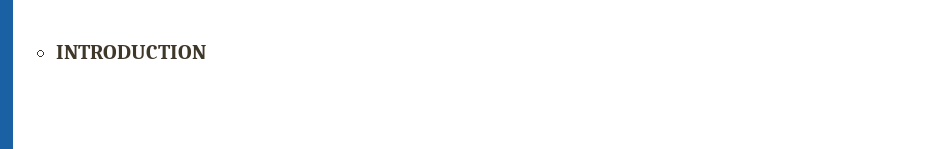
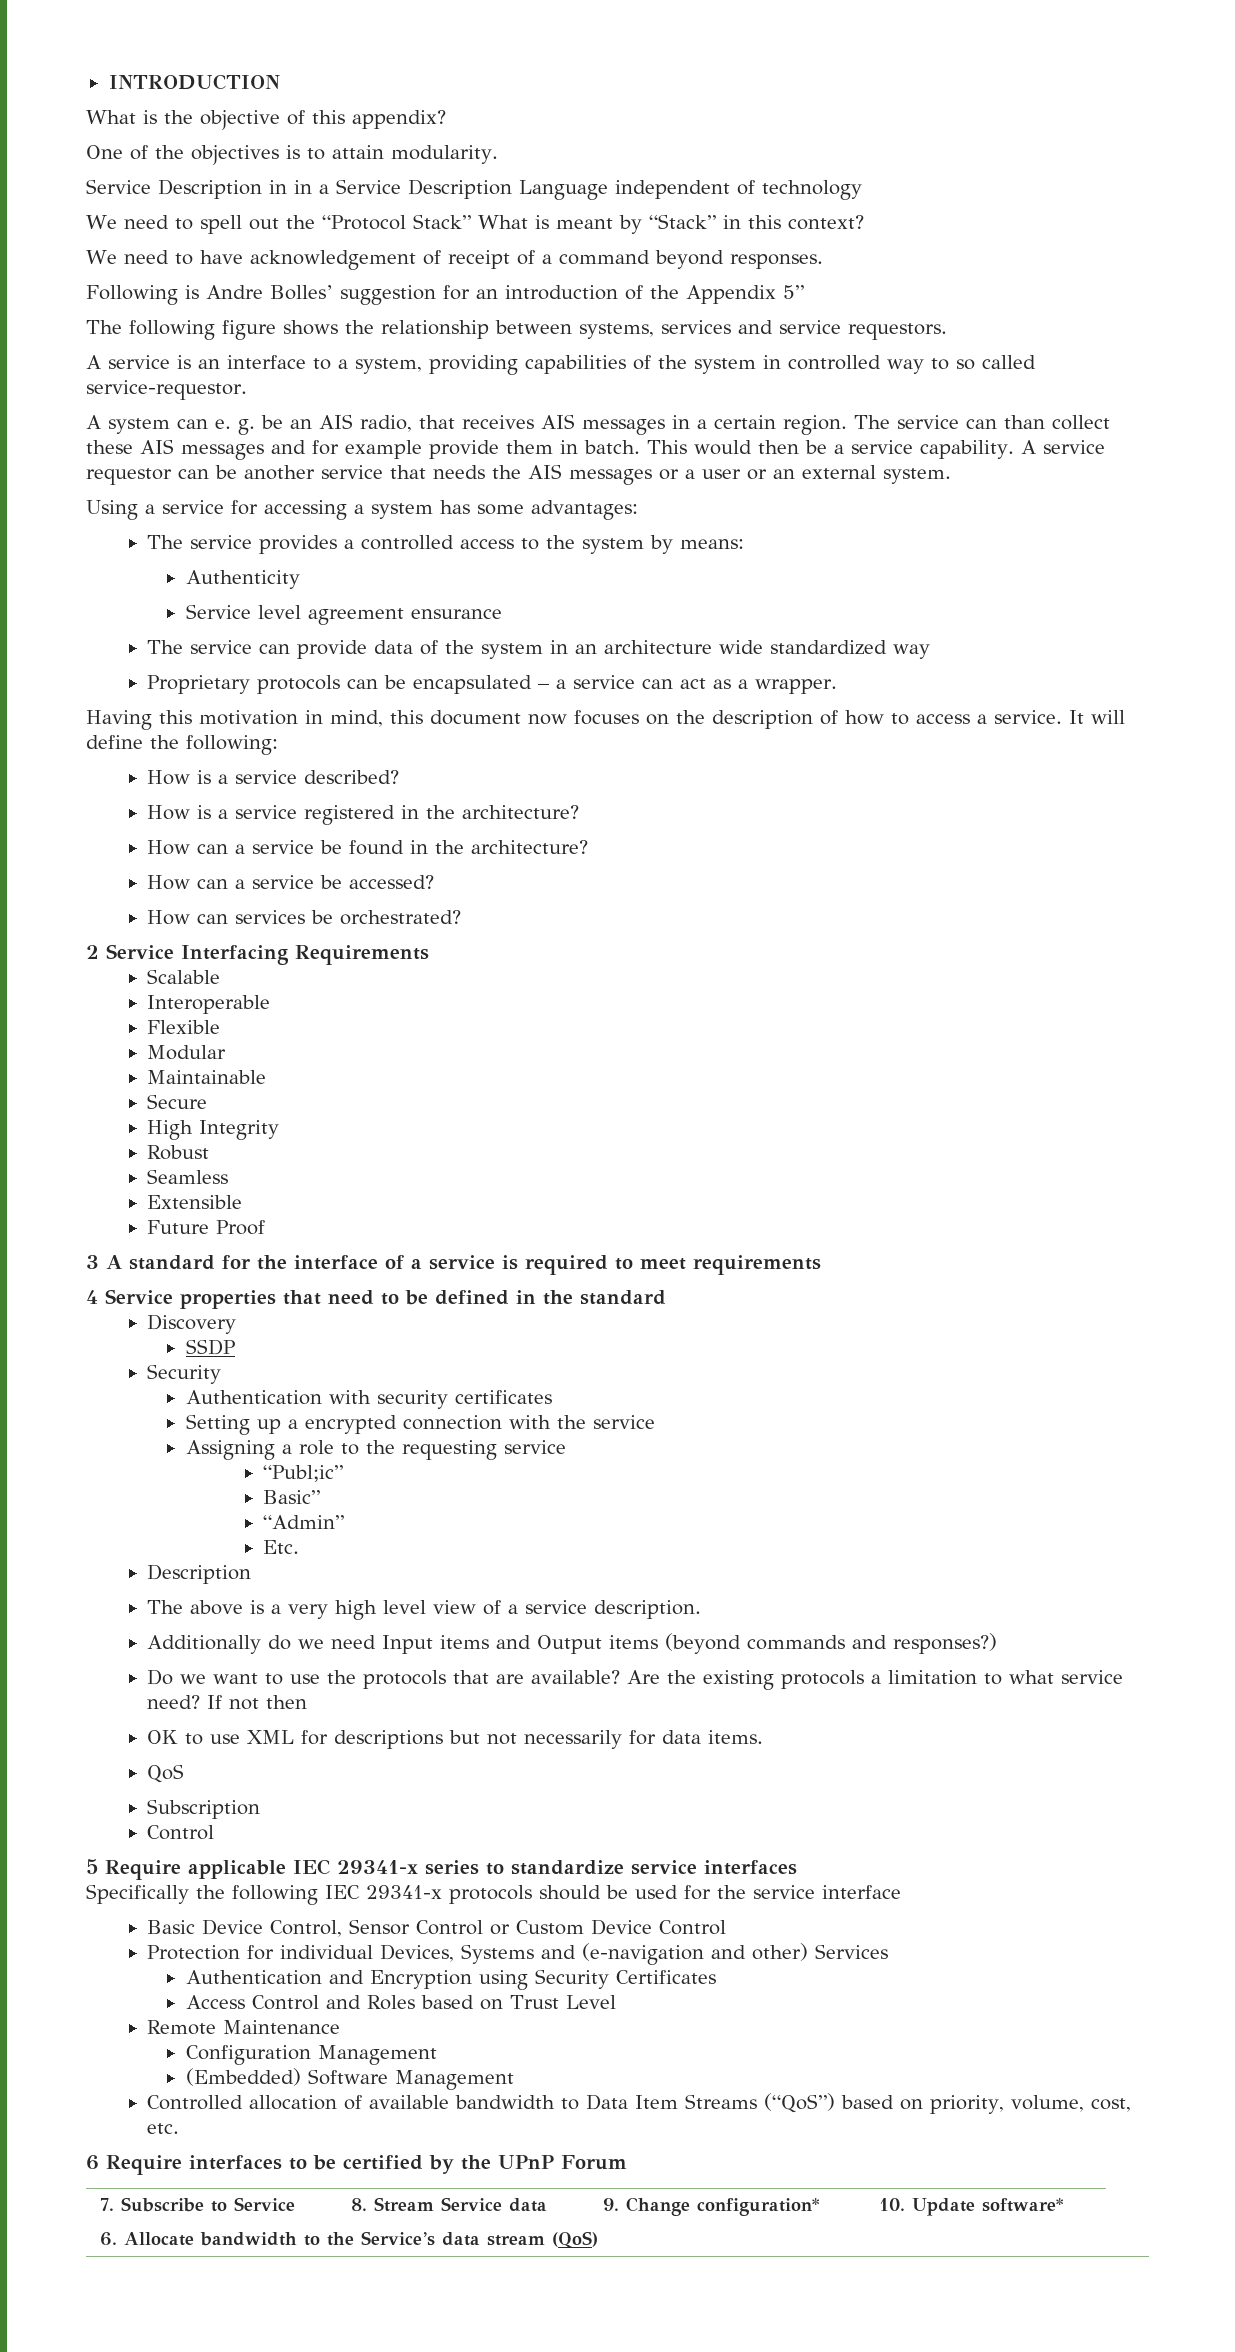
(206, 52) none -> [86,110,446,130] [86,145,498,165] [86,179,862,200] [86,214,864,234] [86,250,823,270] [86,285,804,305] [86,320,947,340] [86,355,1036,375] [86,380,247,400] [86,414,1110,435] [86,439,1105,460] [86,464,951,485] [86,500,638,520] [147,535,745,554] [185,570,300,589] [185,604,502,625] [147,640,931,659] [147,675,838,694] [86,710,1125,730] [86,735,278,755] [147,770,400,785] [147,805,580,825] [147,840,589,855] [147,875,435,890] [147,910,462,925] [86,944,429,965] [147,969,221,984] [147,995,271,1014] [147,1020,221,1034] [147,1045,227,1060] [147,1070,267,1084] [147,1094,208,1109] [147,1120,280,1140] [147,1145,210,1160] [147,1169,229,1184] [147,1195,243,1209] [147,1220,266,1235] [86,1255,821,1275] [86,1289,666,1309] [147,1314,237,1334] [185,1339,235,1355] [147,1364,222,1384] [185,1390,552,1409] [185,1414,655,1435] [185,1440,566,1460] [263,1465,344,1482] [263,1490,321,1504] [263,1515,345,1529] [263,1540,300,1554] [147,1564,252,1584] [147,1600,702,1620] [147,1633,998,1654] [147,1669,1124,1690] [147,1695,308,1710] [147,1730,764,1749] [147,1764,185,1783] [147,1799,261,1819] [147,1825,215,1840] [86,1859,797,1880] [86,1884,901,1905] [147,1919,727,1937] [147,1943,889,1965] [185,1969,716,1990] [185,1995,616,2010] [147,2020,341,2035] [185,2045,437,2065] [185,2068,514,2090] [147,2093,1132,2114] [147,2123,180,2134] [86,2155,627,2175] [99,2197,295,2212] [350,2197,547,2212] [602,2197,820,2216] [878,2198,1064,2216] [99,2231,598,2248] // What is the objective of this appendix? // One of the objectives is to attain modularity. // Service Description in in a Service Description Language independent of technology // We need to spell out the “Protocol Stack” What is meant by “Stack” in this context? // We need to have acknowledgement of receipt of a command beyond responses. // Following is Andre Bolles’ suggestion for an introduction of the Appendix 5” // The following figure shows the relationship between systems, services and service requestors. // A service is an interface to a system, providing capabilities of the system in controlled way to so called service-requestor. // A system can e. g. be an AIS radio, that receives AIS messages in a certain region. The service can than collect these AIS messages and for example provide them in batch. This would then be a service capability. A service requestor can be another service that needs the AIS messages or a user or an external system. // Using a service for accessing a system has some advantages: // The service provides a controlled access to the system by means: // Authenticity // Service level agreement ensurance // The service can provide data of the system in an architecture wide standardized way // Proprietary protocols can be encapsulated – a service can act as a wrapper. // Having this motivation in mind, this document now focuses on the description of how to access a service. It will define the following: // How is a service described? // How is a service registered in the architecture? // How can a service be found in the architecture? // How can a service be accessed? // How can services be orchestrated? // 2 Service Interfacing Requirements // Scalable // Interoperable // Flexible // Modular // Maintainable // Secure // High Integrity // Robust // Seamless // Extensible // Future Proof // 3 A standard for the interface of a service is required to meet requirements // 4 Service properties that need to be defined in the standard // Discovery // SSDP // Security // Authentication with security certificates // Setting up a encrypted connection with the service // Assigning a role to the requesting service // “Publ;ic” // Basic” // “Admin” // Etc. // Description // The above is a very high level view of a service description. // Additionally do we need Input items and Output items (beyond commands and responses?) // Do we want to use the protocols that are available? Are the existing protocols a limitation to what service need? If not then // OK to use XML for descriptions but not necessarily for data items. // QoS // Subscription // Control // 5 Require applicable IEC 29341-x series to standardize service interfaces // Specifically the following IEC 29341-x protocols should be used for the service interface // Basic Device Control, Sensor Control or Custom Device Control // Protection for individual Devices, Systems and (e-navigation and other) Services // Authentication and Encryption using Security Certificates // Access Control and Roles based on Trust Level // Remote Maintenance // Configuration Management // (Embedded) Software Management // Controlled allocation of available bandwidth to Data Item Streams (“QoS”) based on priority, volume, cost, etc. // 6 Require interfaces to be certified by the UPnP Forum // 7. Subscribe to Service | 8. Stream Service data | 9. Change configuration* | 10. Update software* // 6. Allocate bandwidth to the Service’s data stream (QoS)

